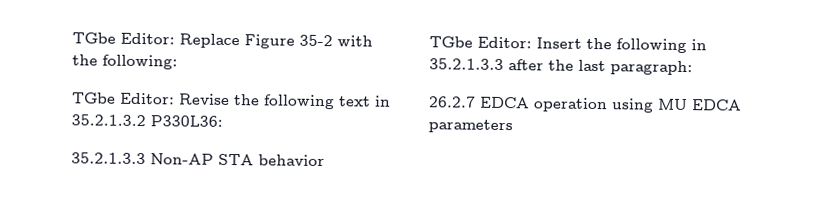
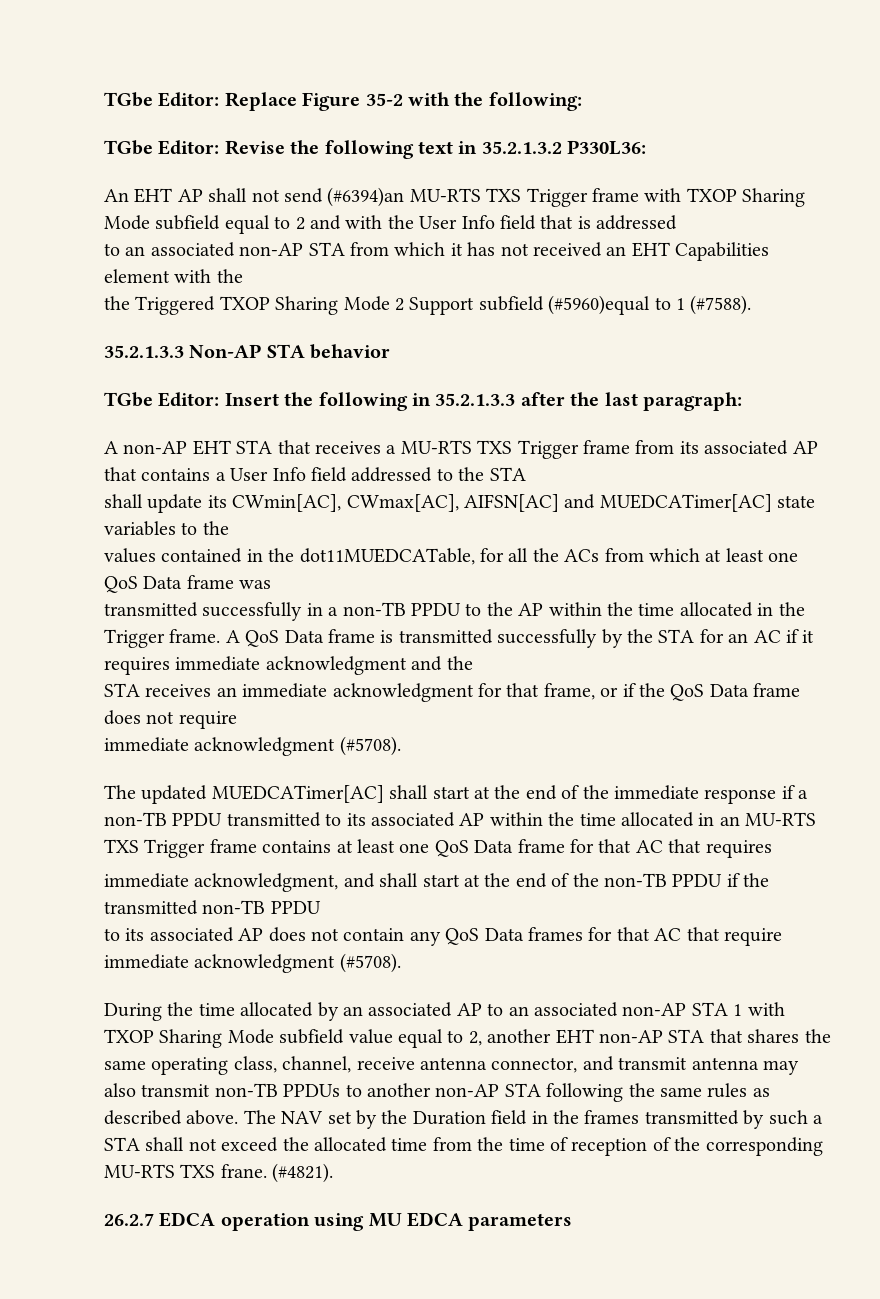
(223, 121) none -> [104,187,806,207] [104,215,678,234] [104,242,770,261] [104,269,243,283] [104,295,752,315] // An EHT AP shall not send (#6394)an MU-RTS TXS Trigger frame with TXOP Sharing Mode subfield equal to 2 and with the User Info field that is addressed // to an associated non-AP STA from which it has not received an EHT Capabilities element with the // the Triggered TXOP Sharing Mode 2 Support subfield (#5960)equal to 1 (#7588).
(693, 68) none -> [104,440,818,459] [104,467,526,482] [104,494,816,513] [104,521,229,536] [104,548,799,565] [104,575,272,593] [104,602,805,621] [104,629,815,648] [104,656,473,675] [104,683,801,702] [104,710,237,729] [104,736,401,756] [104,785,809,804] [104,812,817,827] [104,839,772,858] [104,873,770,892] [104,900,321,915] [104,927,782,946] [104,953,401,973] [104,1002,785,1021] [104,1029,831,1048] [104,1056,799,1075] [104,1083,770,1102] [104,1110,823,1129] [104,1137,823,1156] [104,1163,334,1183] // A non-AP EHT STA that receives a MU-RTS TXS Trigger frame from its associated AP that contains a User Info field addressed to the STA // shall update its CWmin[AC], CWmax[AC], AIFSN[AC] and MUEDCATimer[AC] state variables to the // values contained in the dot11MUEDCATable, for all the ACs from which at least one QoS Data frame was // transmitted successfully in a non-TB PPDU to the AP within the time allocated in the Trigger frame. A QoS Data frame is transmitted successfully by the STA for an AC if it requires immediate acknowledgment and the // STA receives an immediate acknowledgment for that frame, or if the QoS Data frame does not require // immediate acknowledgment (#5708). // The updated MUEDCATimer[AC] shall start at the end of the immediate response if a non-TB PPDU transmitted to its associated AP within the time allocated in an MU-RTS TXS Trigger frame contains at least one QoS Data frame for that AC that requires // immediate acknowledgment, and shall start at the end of the non-TB PPDU if the transmitted non-TB PPDU // to its associated AP does not contain any QoS Data frames for that AC that require immediate acknowledgment (#5708). // During the time allocated by an associated AP to an associated non-AP STA 1 with TXOP Sharing Mode subfield value equal to 2, another EHT non-AP STA that shares the same operating class, channel, receive antenna connector, and transmit antenna may also transmit non-TB PPDUs to another non-AP STA following the same rules as described above. The NAV set by the Duration field in the frames transmitted by such a STA shall not exceed the allocated time from the time of reception of the corresponding MU-RTS TXS frane. (#4821).

